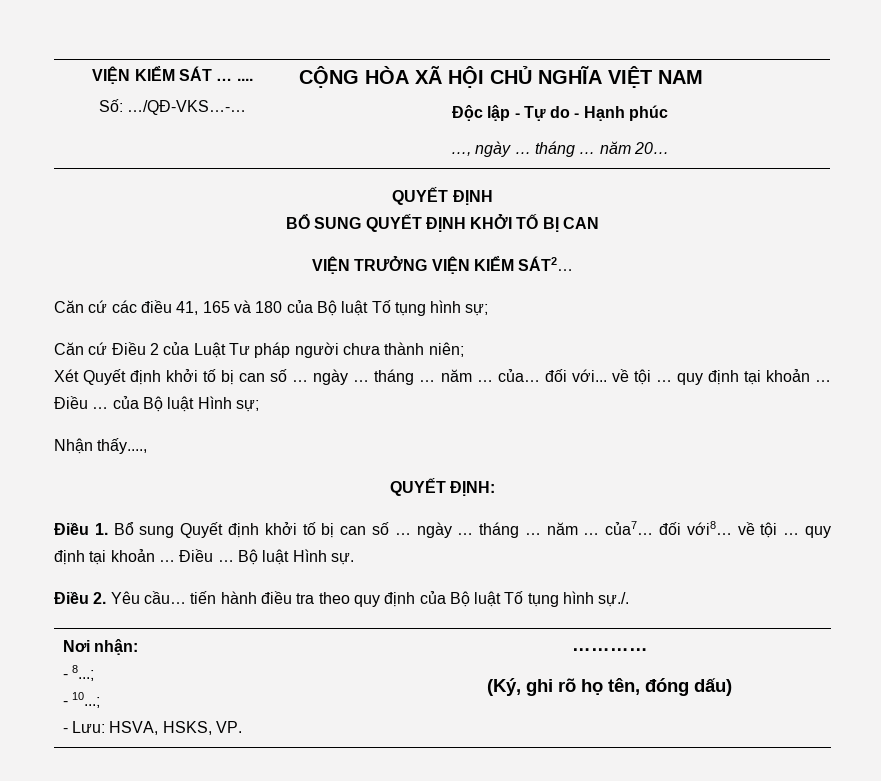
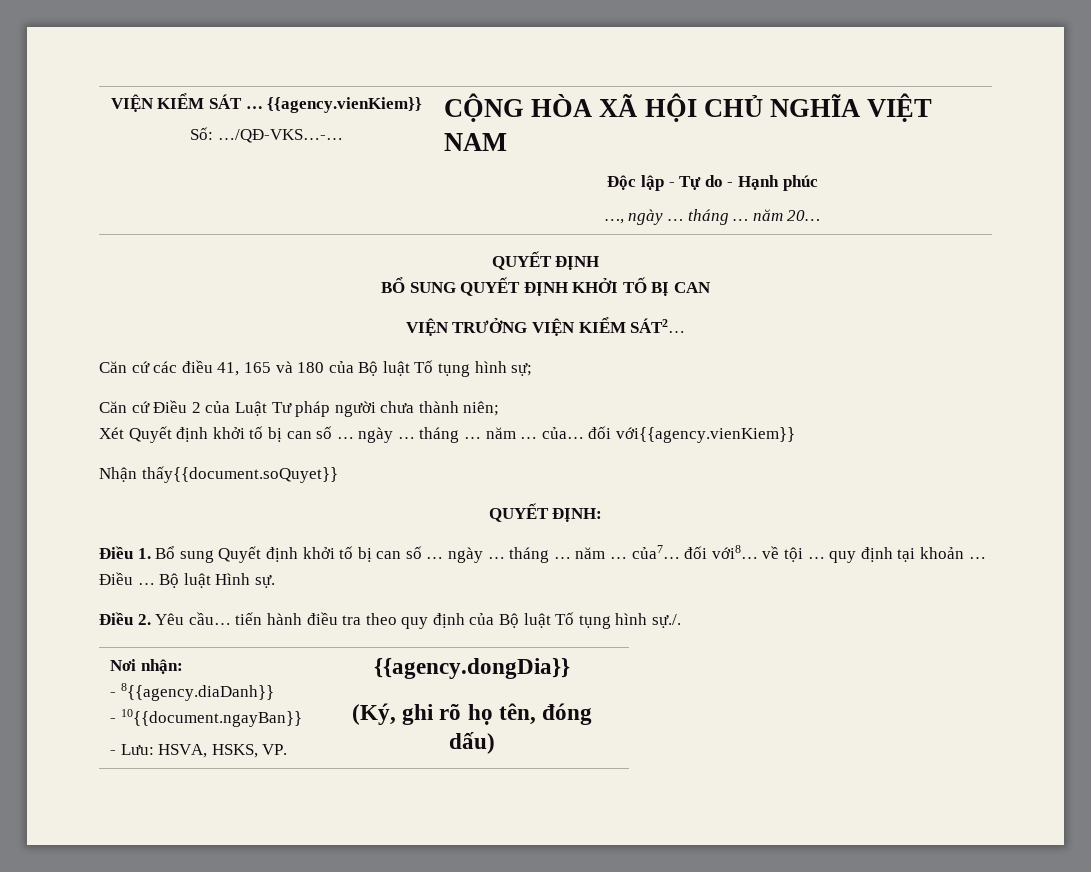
[236,78,253,81] .... -> [267,97,423,113] {{agency.vienKiem}}
[571,369,831,385] [54,396,259,412] với... về tội … quy định tại khoản … Điều … của Bộ luật Hình sự; -> [616,427,796,443] với{{agency.vienKiem}}
[97,438,148,454] thấy...., -> [141,466,338,483] thấy{{document.soQuyet}}
[71,665,94,681] [62,692,100,708] 8...; // - 10...; -> [120,683,274,701] [110,709,302,727] 8{{agency.diaDanh}} // - 10{{document.ngayBan}}
[571,648,648,651] ………… -> [374,658,570,679] {{agency.dongDia}}

